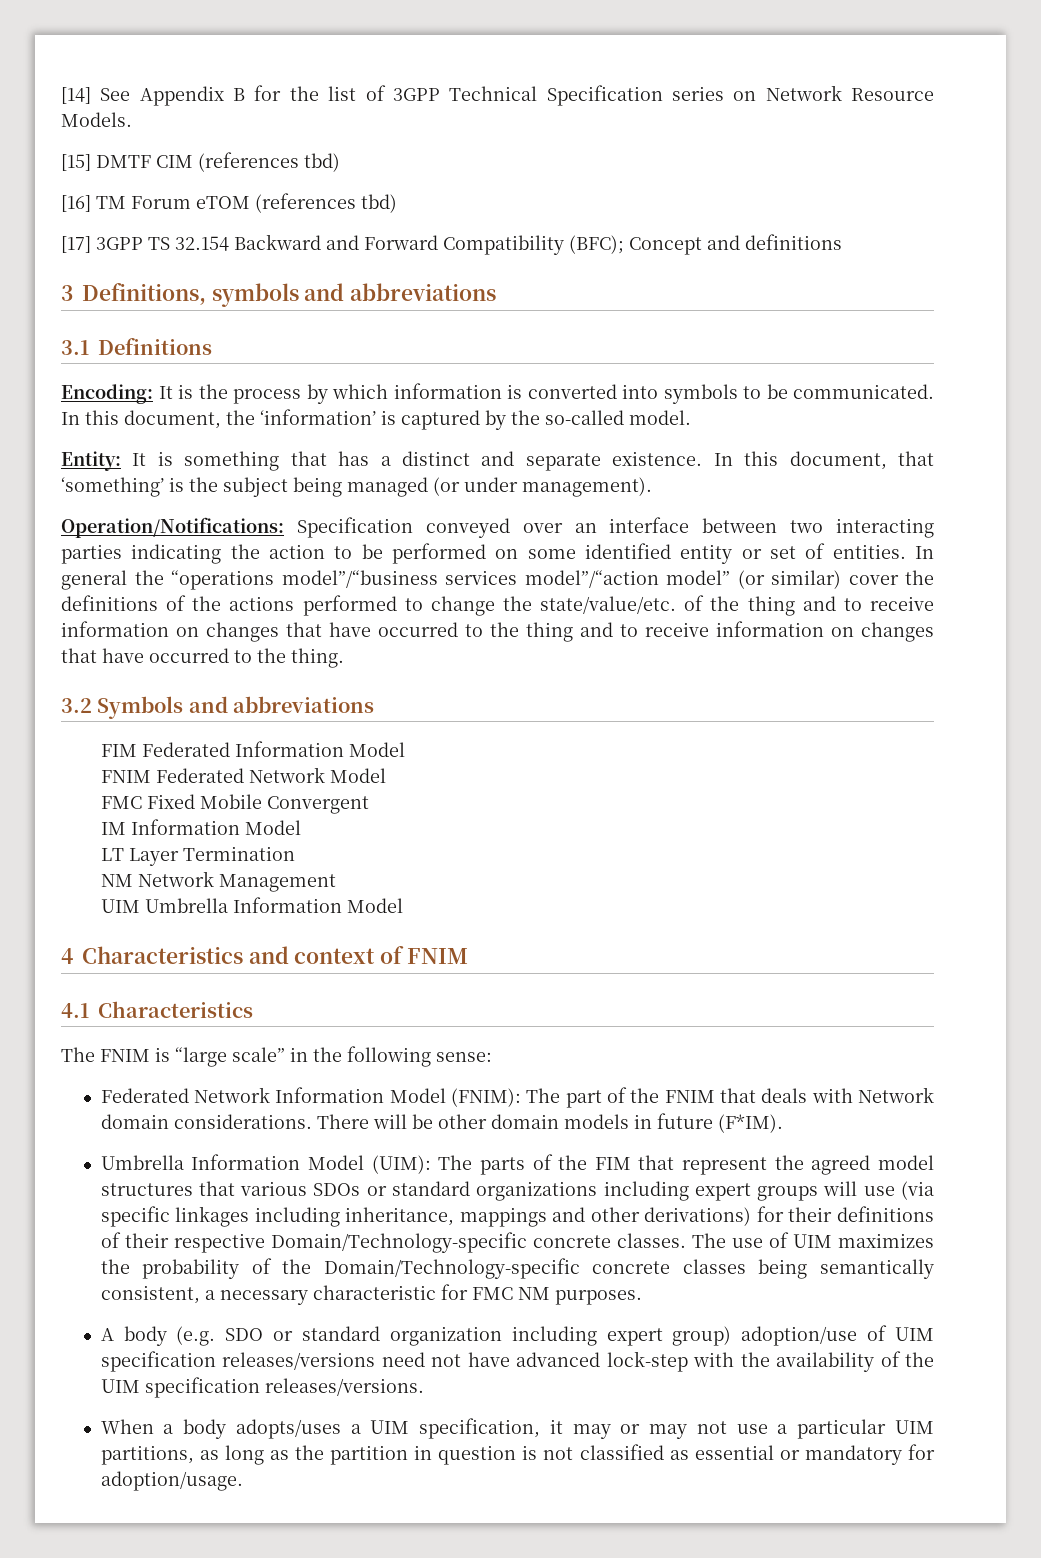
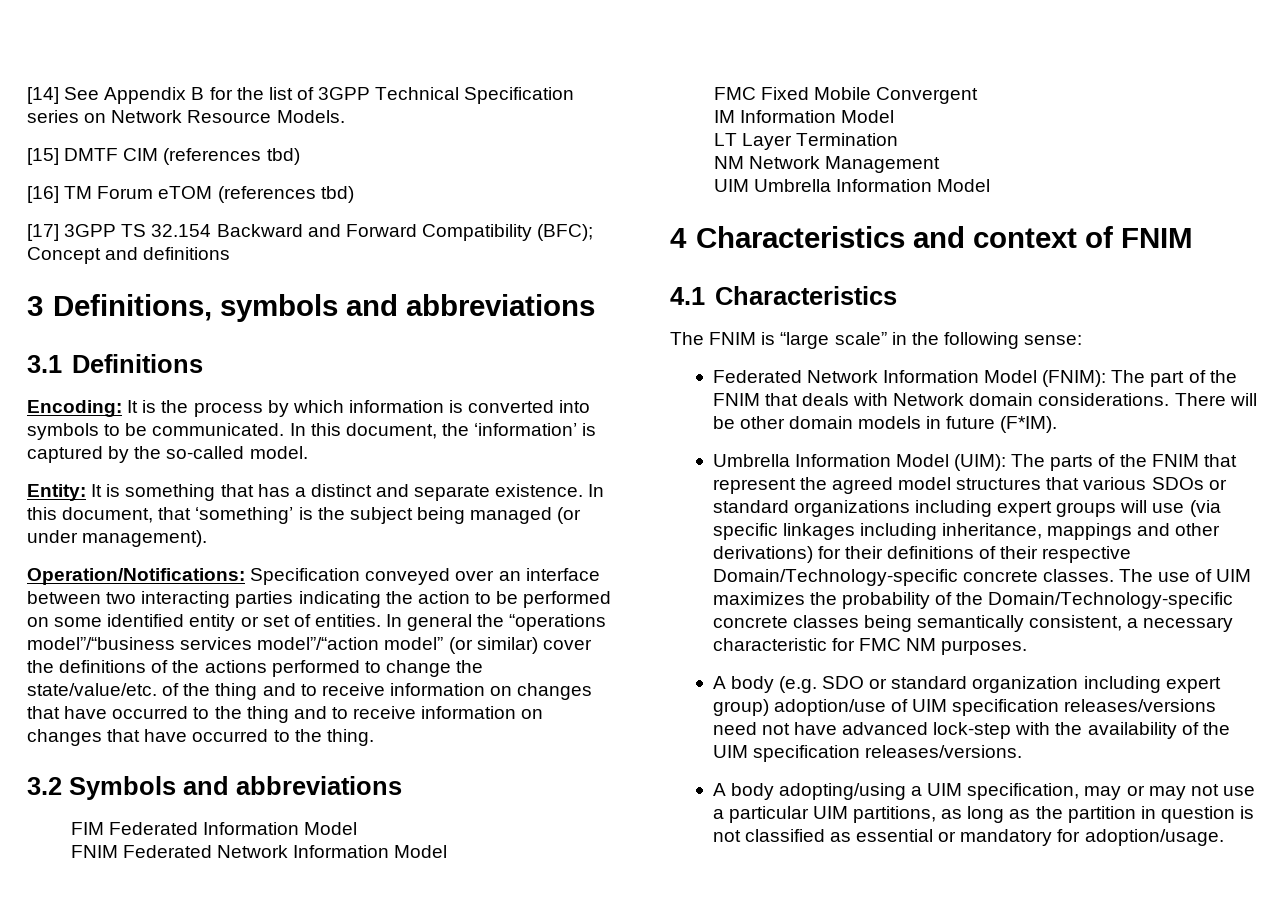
(325, 775) none -> [292,845,389,858] Information
[594,1157,631,1170] FIM -> [1151,454,1199,467] FNIM
[100,1419,341,1439] When a body adopts/uses -> [712,783,906,800] A body adopting/using
[549,1419,563,1434] it -> (1080, 791) none

